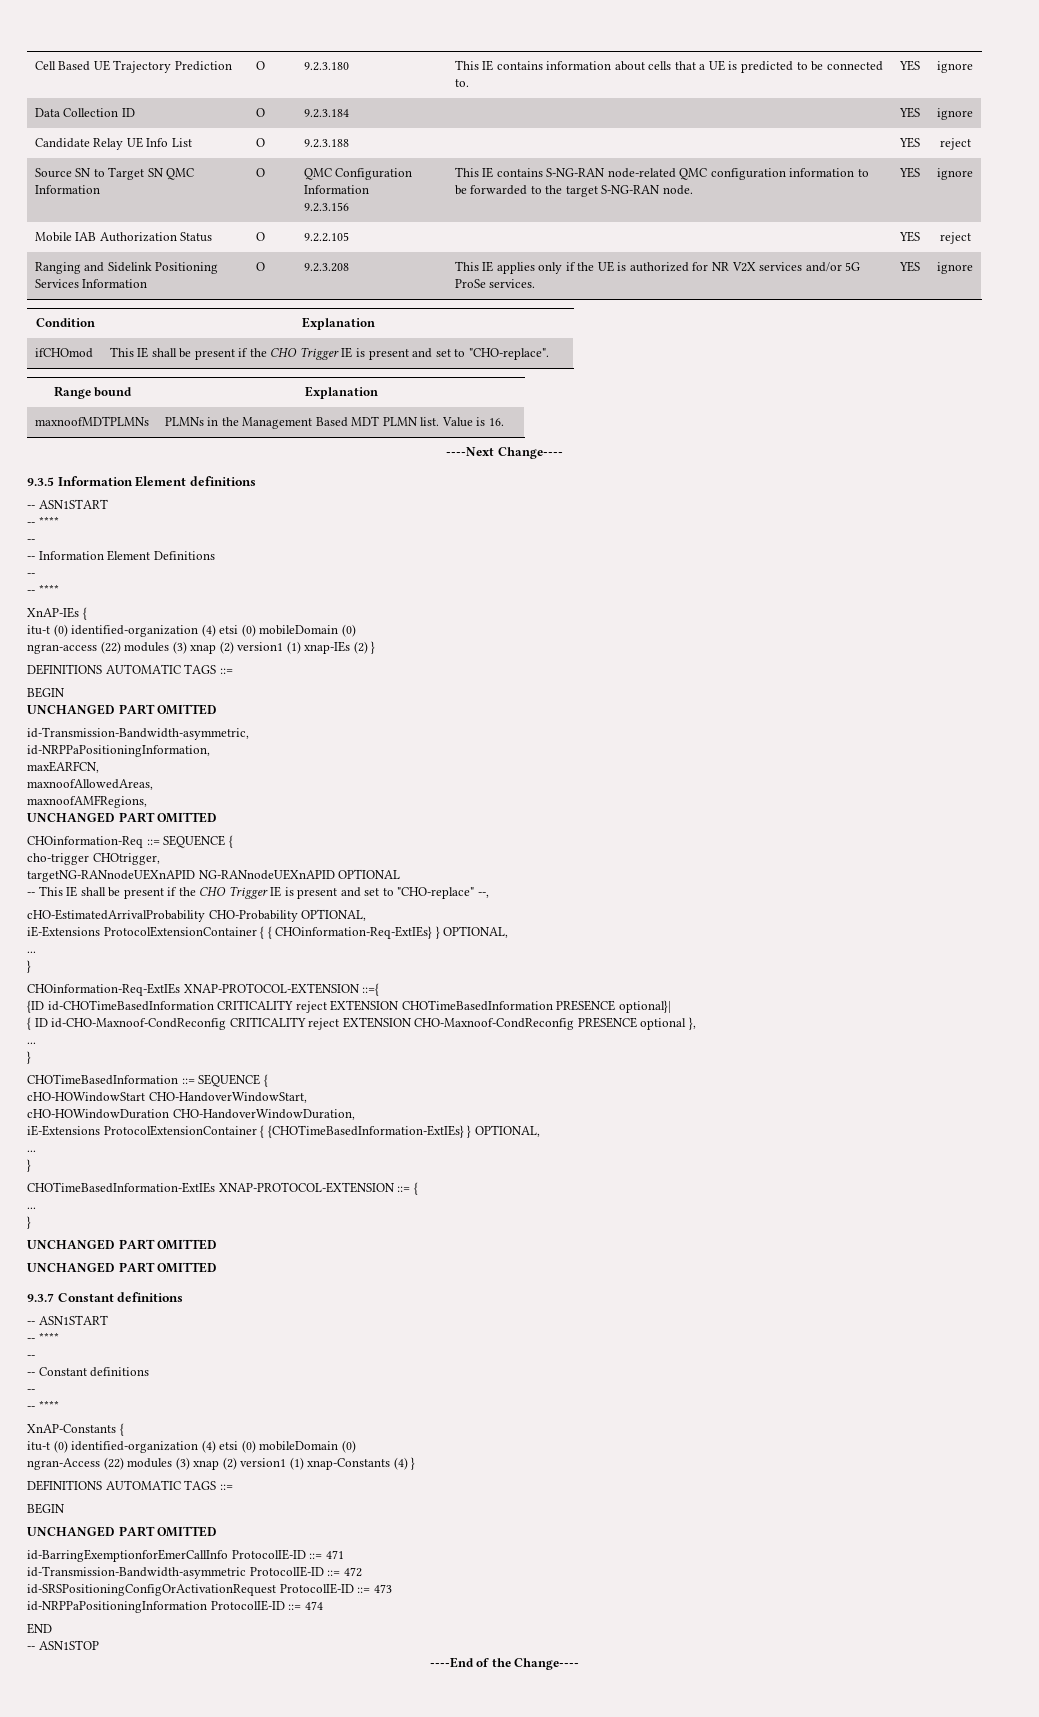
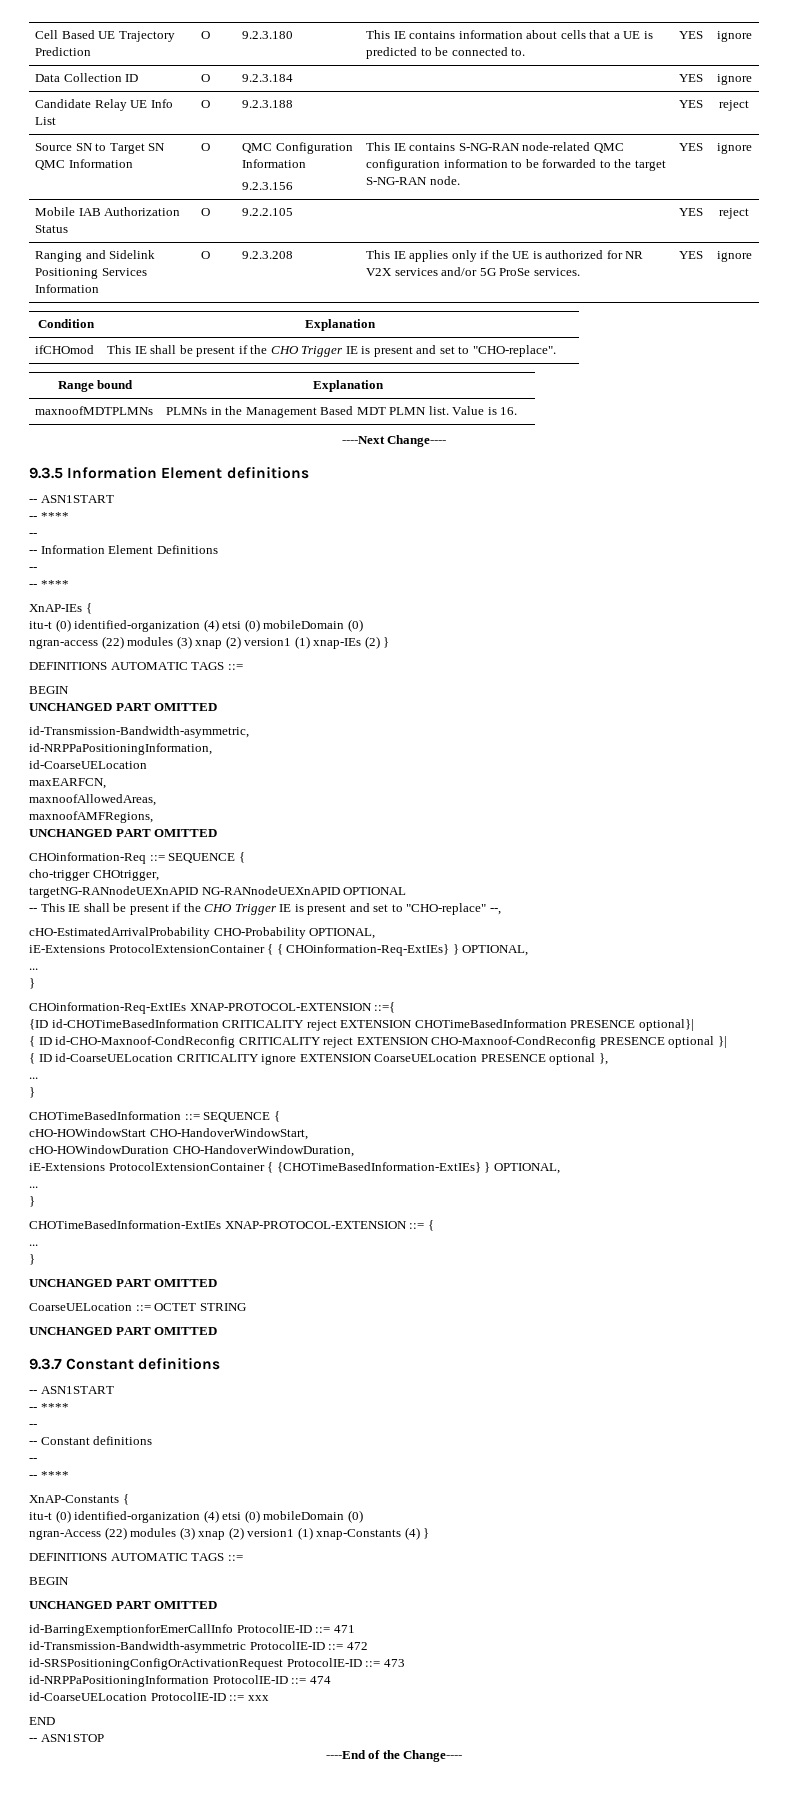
(210, 751) none -> [29,760,147,769] // id-CoarseUELocation
(687, 1024) none -> [717,1036,727,1048] [29,1053,596,1065] }| // { ID id-CoarseUELocation CRITICALITY ignore EXTENSION CoarseUELocation PRESENCE optional
(218, 1244) none -> [29,1303,246,1311] // CoarseUELocation ::= OCTET STRING
(323, 1605) none -> [29,1692,269,1701] // id-CoarseUELocation ProtocolIE-ID ::= xxx

